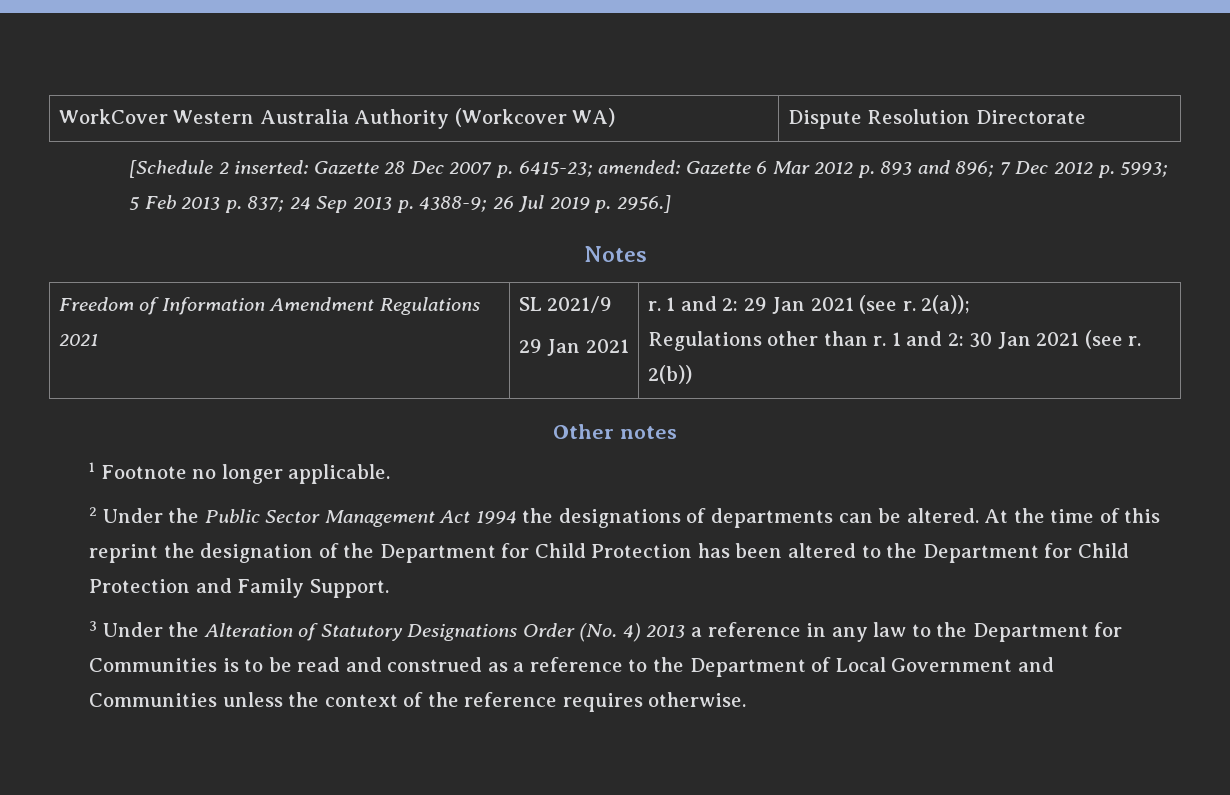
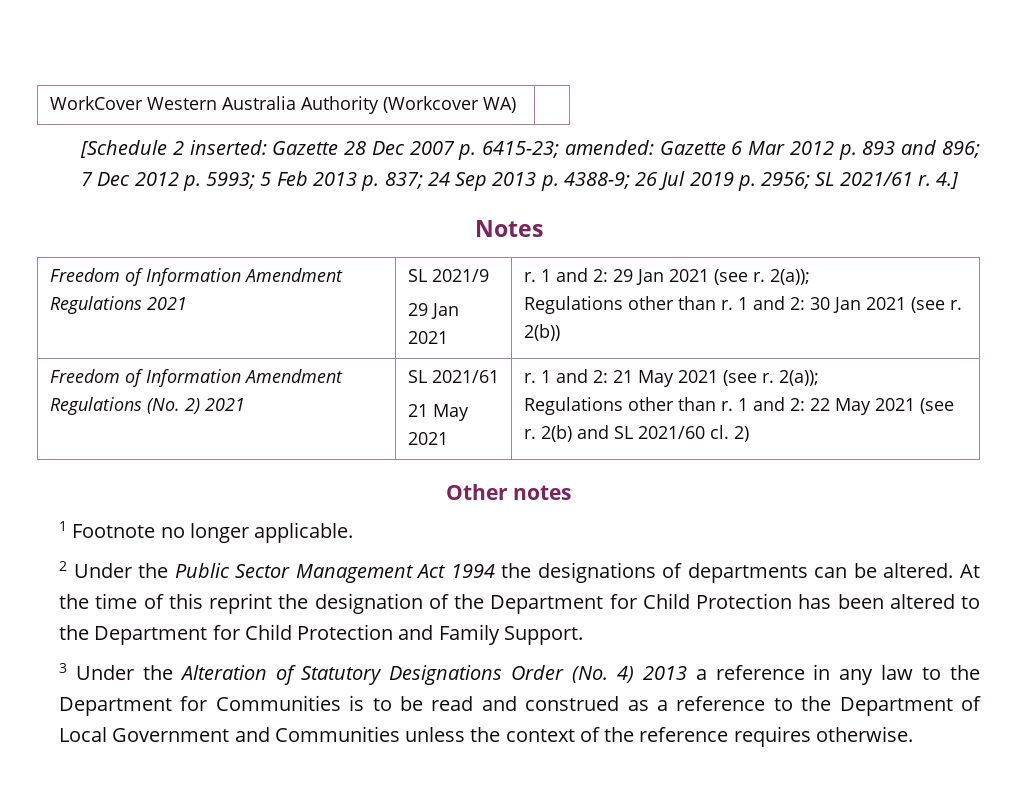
[787,109,1086,129] Dispute Resolution Directorate -> (516, 105) none
[616,195,671,213] 2956.] -> [761,172,960,189] 2956; SL 2021/61 r. 4.]
(692, 374) none -> [49,369,343,387] [49,397,245,415] [407,370,499,383] [407,404,469,421] [407,432,448,445] [523,369,819,387] [523,397,954,415] [523,425,749,442] // Freedom of Information Amendment Regulations (No. 2) 2021 | SL 2021/61 // 21 May 2021 | r. 1 and 2: 21 May 2021 (see r. 2(a)); // Regulations other than r. 1 and 2: 22 May 2021 (see r. 2(b) and SL 2021/60 cl. 2)

